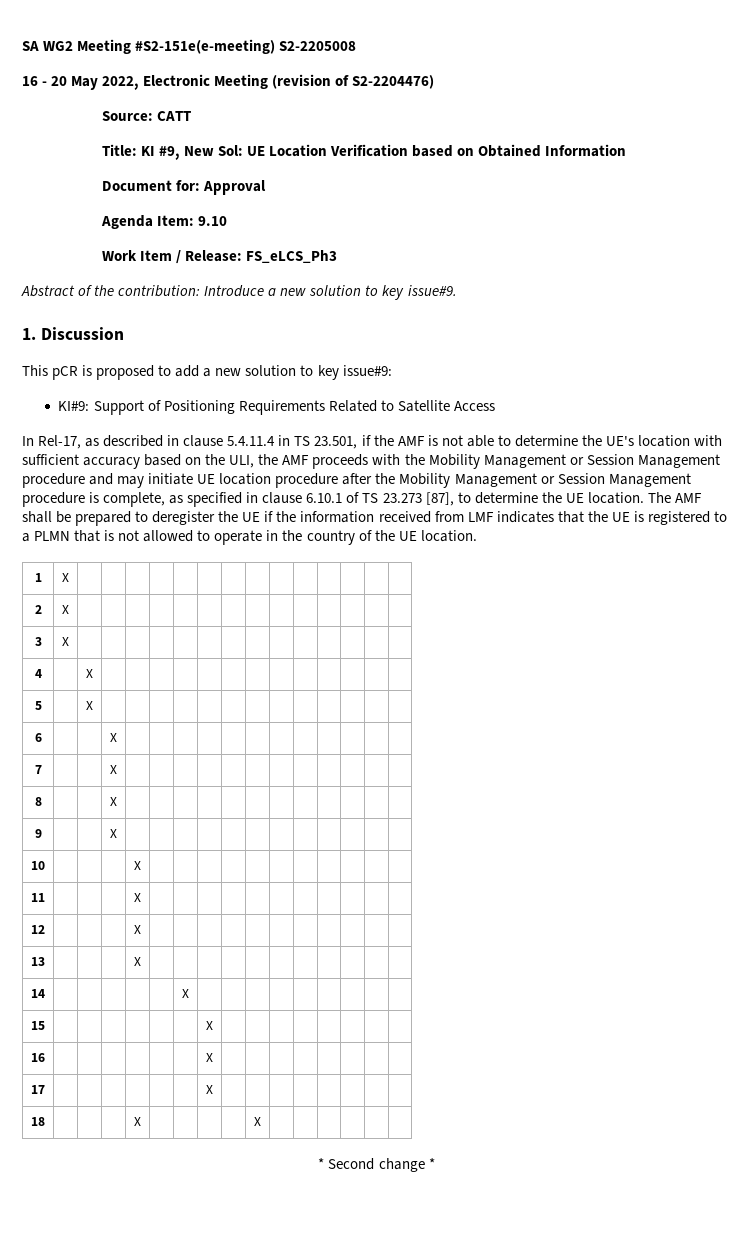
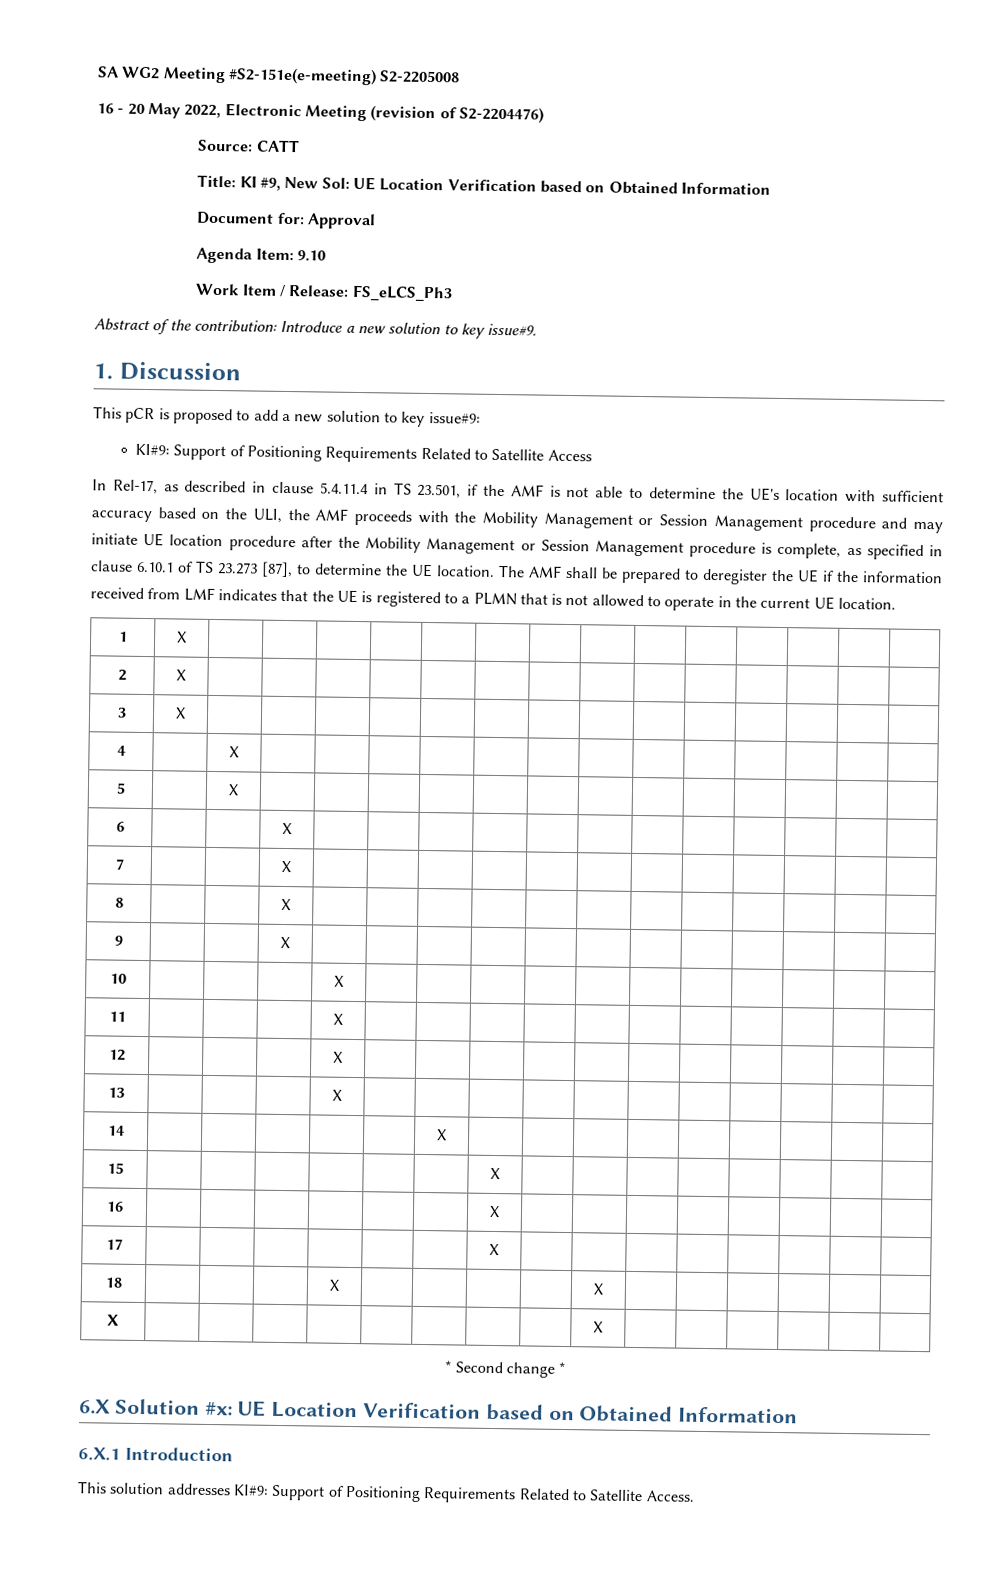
[306,530,395,545] country of the -> [760,597,811,609] current
(261, 1121) none -> [107,1314,119,1326] [593,1321,604,1333] // X | | | | | | | | | X | | | | | |
(435, 1163) none -> [79,1398,799,1424] [78,1446,233,1462] [77,1481,695,1504] // 6.X Solution #x: UE Location Verification based on Obtained Information // 6.X.1 Introduction // This solution addresses KI#9: Support of Positioning Requirements Related to Satellite Access.

